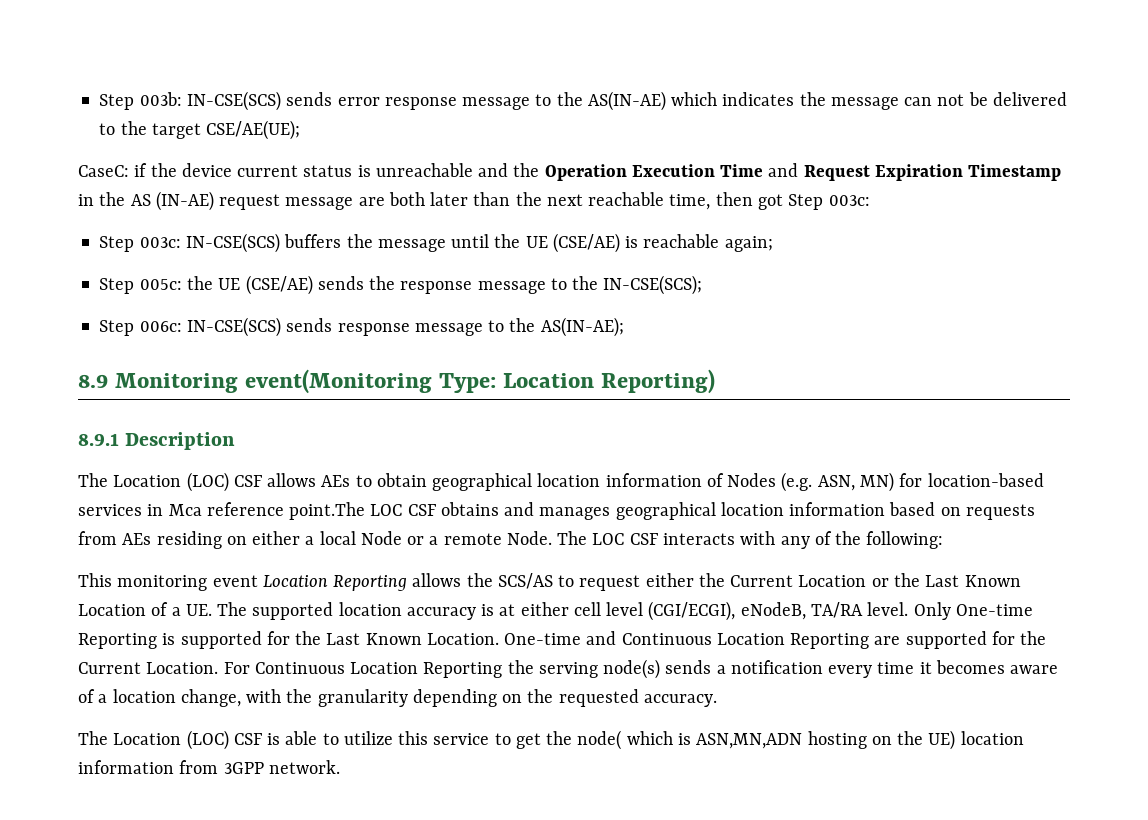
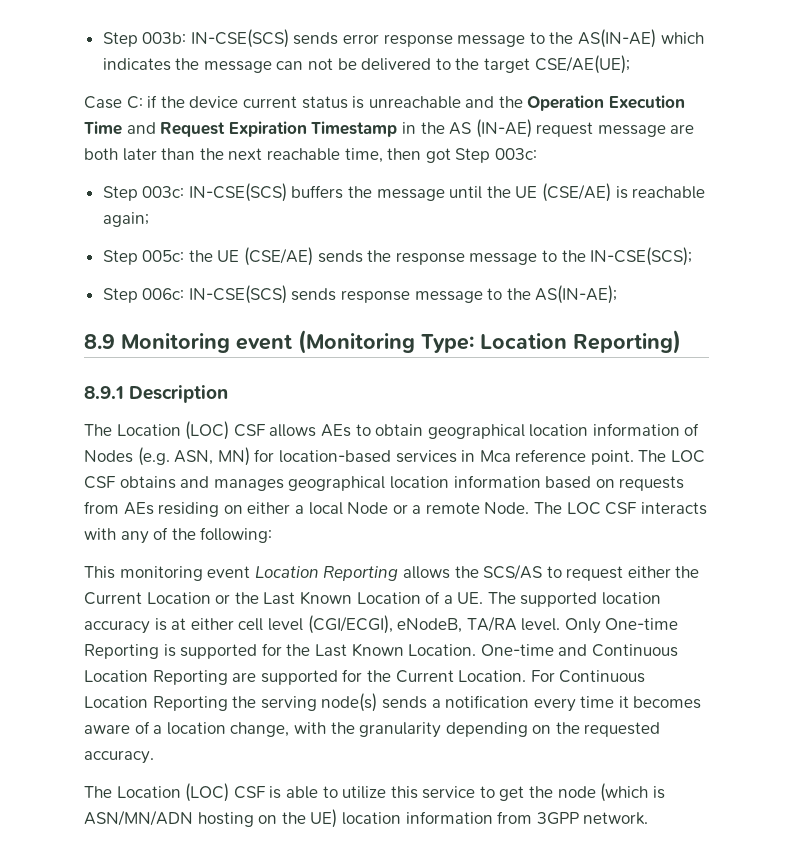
[78,165,129,177] CaseC: -> [84,96,143,109] Case C:
[245,369,433,394] event(Monitoring -> [236,330,415,354] event (Monitoring
[289,502,366,520] point.The -> [590,450,667,465] point. The
[577,730,803,750] node( which is ASN,MN,ADN -> [557,783,665,802] [84,810,193,826] node (which is ASN/MN/ADN

